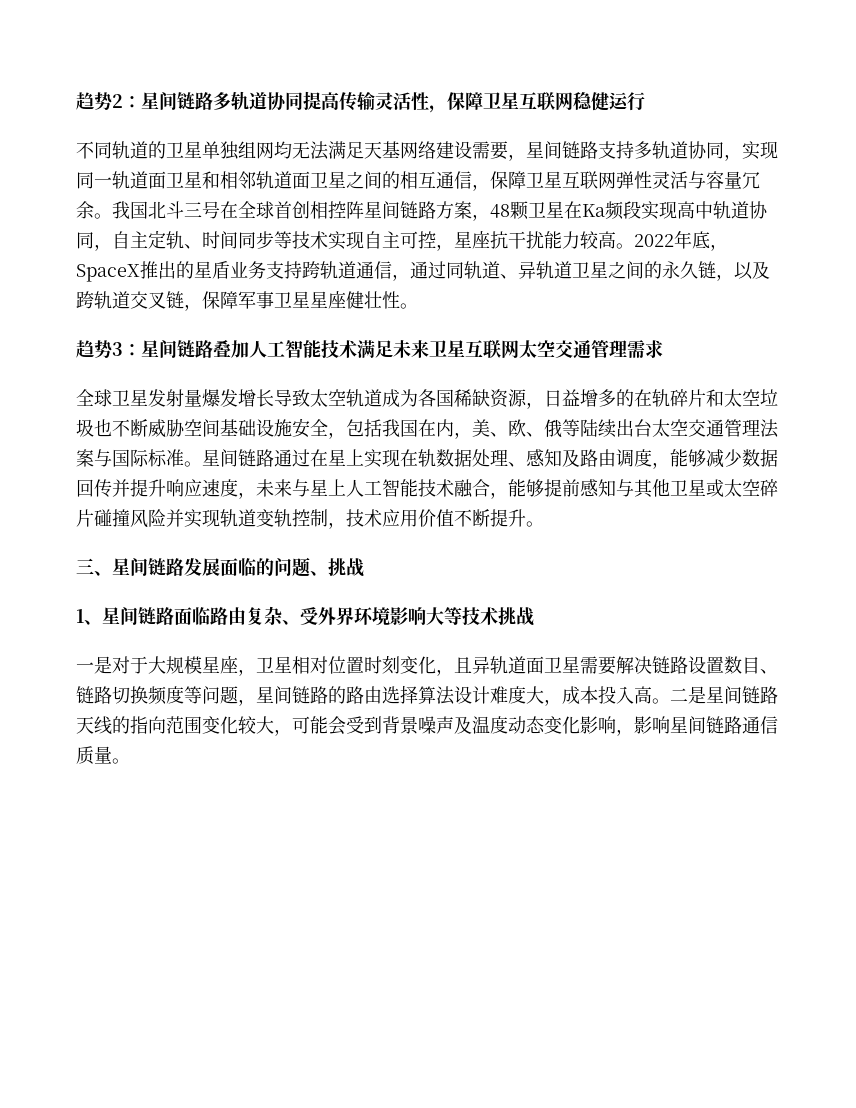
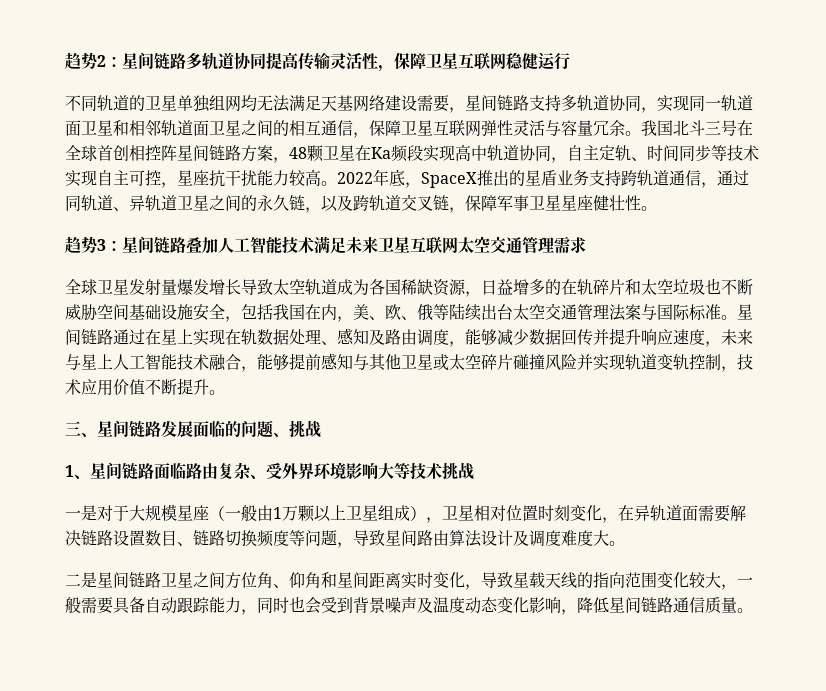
(238, 665) none -> [209,505,426,522] （一般由1万颗以上卫星组成）
[454,657,472,673] 且 -> [618,505,634,521] 在
[544,656,580,673] 卫星 -> (698, 513) none
[256,685,670,706] 星间链路的路由选择算法设计难度大，成本投入高。 -> [353,530,625,547] 导致星间路由算法设计及调度难度大。 //
(778, 695) none -> [161,572,545,590] 卫星之间方位角、仰角和星间距离实时变化，导致星载
[292,716,328,734] 可能 -> [737,577,753,586] [65,596,305,615] 一般需要具备自动跟踪能力，同时也
[634,716,670,734] 影响 -> [577,597,609,613] 降低

